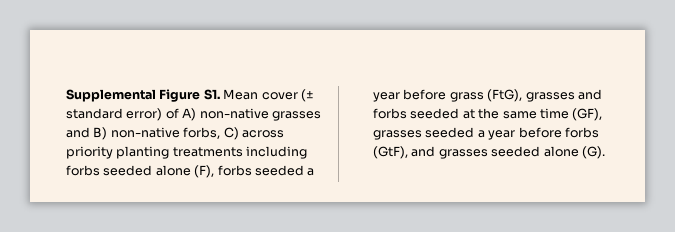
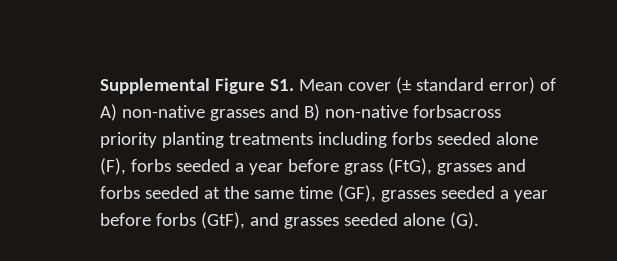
[183,127,284,140] forbs, C) across -> [412,105,501,118] forbsacross

